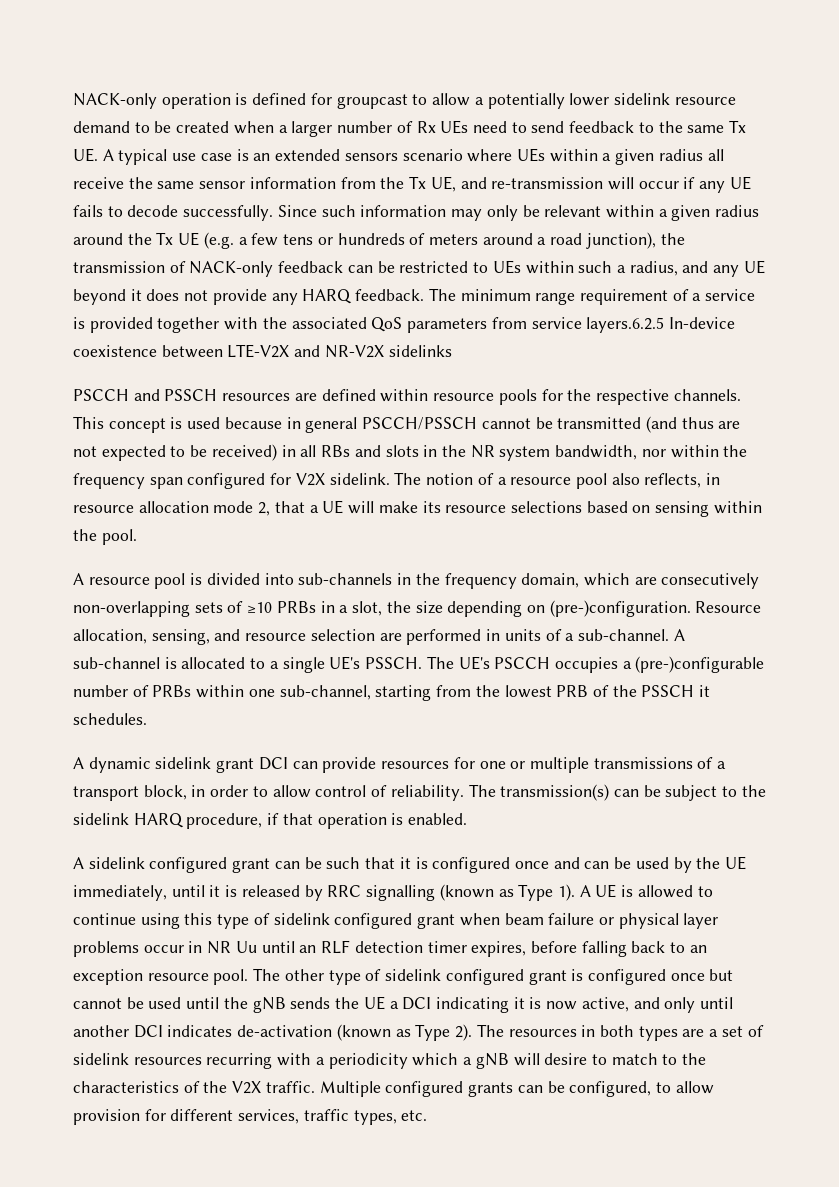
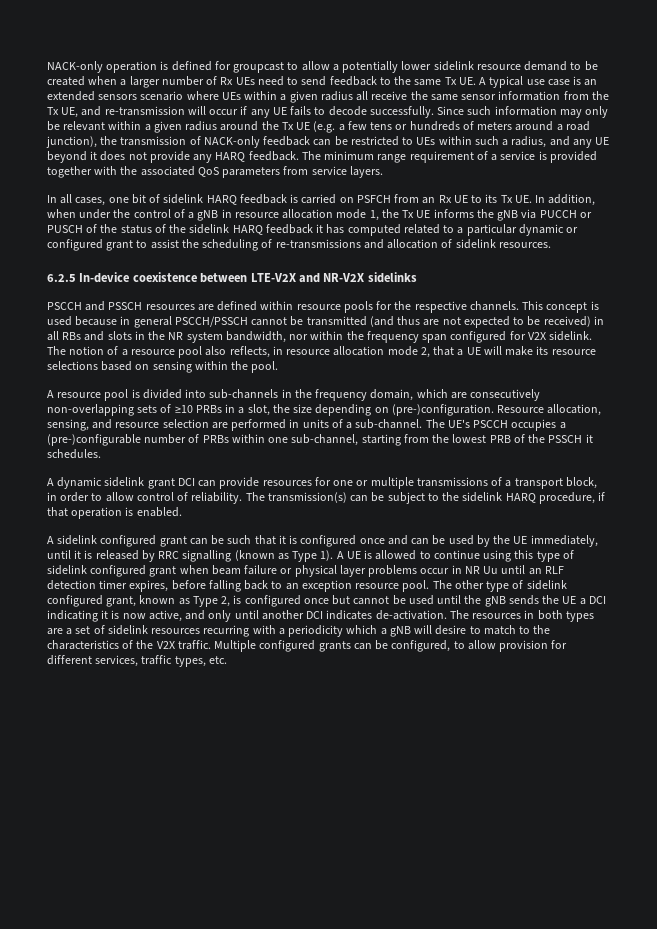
[586,317,665,333] layers.6.2.5 -> [349,166,383,178] [47,194,596,206] [47,209,592,221] [47,224,579,236] [47,239,551,251] [47,274,76,282] layers. // In all cases, one bit of sidelink HARQ feedback is carried on PSFCH from an Rx UE to its Tx UE. In addition, when under the control of a gNB in resource allocation mode 1, the Tx UE informs the gNB via PUCCH or PUSCH of the status of the sidelink HARQ feedback it has computed related to a particular dynamic or configured grant to assist the scheduling of re-transmissions and allocation of sidelink resources. // 6.2.5
[673,629,685,641] [73,656,423,673] A sub-channel is allocated to a single UE's PSSCH. -> (423, 424) none
[528,970,567,985] grant -> [106,595,231,607] grant, known as Type 2,
[237,1024,473,1041] de-activation (known as Type 2). -> [375,610,447,620] de-activation.

